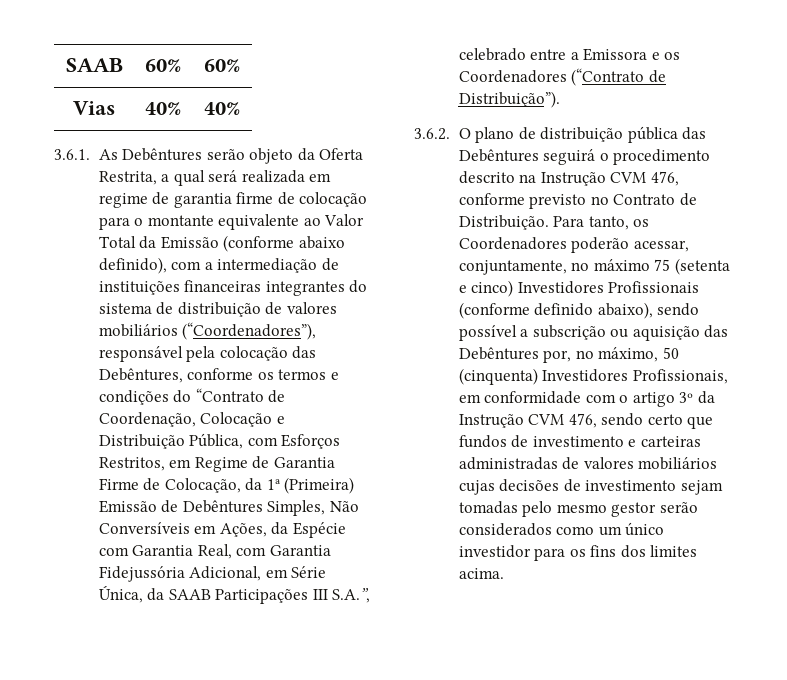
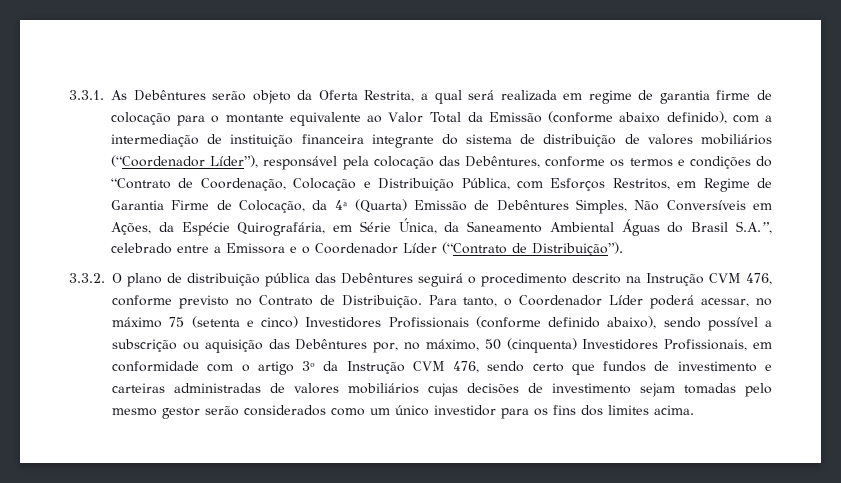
[65,58,123,72] [145,59,181,72] [204,59,240,72] [73,101,115,115] [145,102,181,115] [204,102,240,115] [54,149,90,160] SAAB | 60% | 60% // Vias | 40% | 40% // 3.6.1. -> [69,90,104,100] 3.3.1.
[98,280,345,296] instituições financeiras integrantes -> [230,134,434,148] instituição financeira integrante
[182,322,317,340] (“Coordenadores”), -> [111,155,259,168] (“Coordenador Líder”),
[266,477,355,494] 1ª (Primeira) -> [334,199,407,213] 4ª (Quarta)
[98,544,331,559] [98,566,327,582] [98,585,328,604] com Garantia Real, com Garantia Fidejussória Adicional, em Série Única, da SAAB Participações III -> [237,218,729,236] Quirografária, em Série Única, da Saneamento Ambiental Águas do Brasil
[664,52,681,60] [458,70,567,83] os Coordenadores -> [302,243,437,254] o Coordenador Líder
[414,128,450,140] 3.6.2. -> [69,273,105,283] 3.3.2.
[633,219,650,227] [458,237,689,253] [458,260,567,275] os Coordenadores poderão acessar, conjuntamente, -> [504,295,750,309] o Coordenador Líder poderá acessar,

